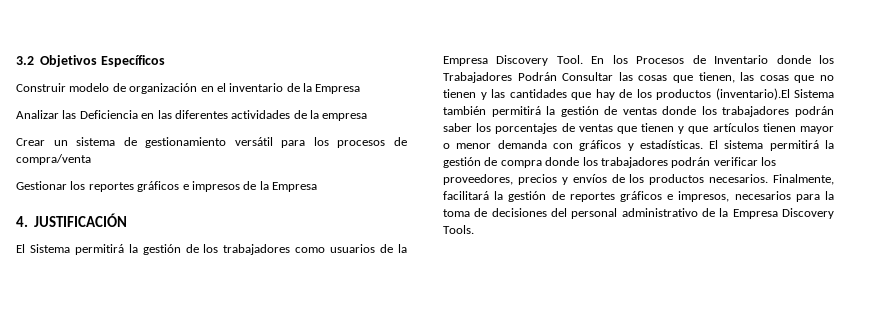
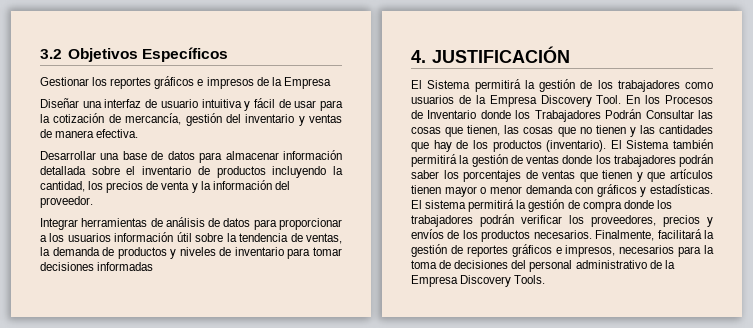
[16,83,361,94] [16,110,368,121] [16,137,407,148] [16,154,91,165] // Construir modelo de organización en el inventario de la Empresa // Analizar las Deficiencia en las diferentes actividades de la empresa // Crear un sistema de gestionamiento versátil para los procesos de compra/venta -> (228, 54) none
(317, 187) none -> [40,98,343,111] [40,113,342,126] [40,129,139,138] [40,150,342,163] [40,166,344,178] [40,180,290,193] [40,196,93,208] [40,217,342,230] [40,232,343,244] [40,247,342,259] [40,262,154,271] // Diseñar una interfaz de usuario intuitiva y fácil de usar para la cotización de mercancía, gestión del inventario y ventas de manera efectiva. // Desarrollar una base de datos para almacenar información detallada sobre el inventario de productos incluyendo la cantidad, los precios de venta y la información del proveedor. // Integrar herramientas de análisis de datos para proporcionar a los usuarios información útil sobre la tendencia de ventas, la demanda de productos y niveles de inventario para tomar decisiones informadas
[715,88,790,100] (inventario).El -> [546,140,622,152] (inventario). El

